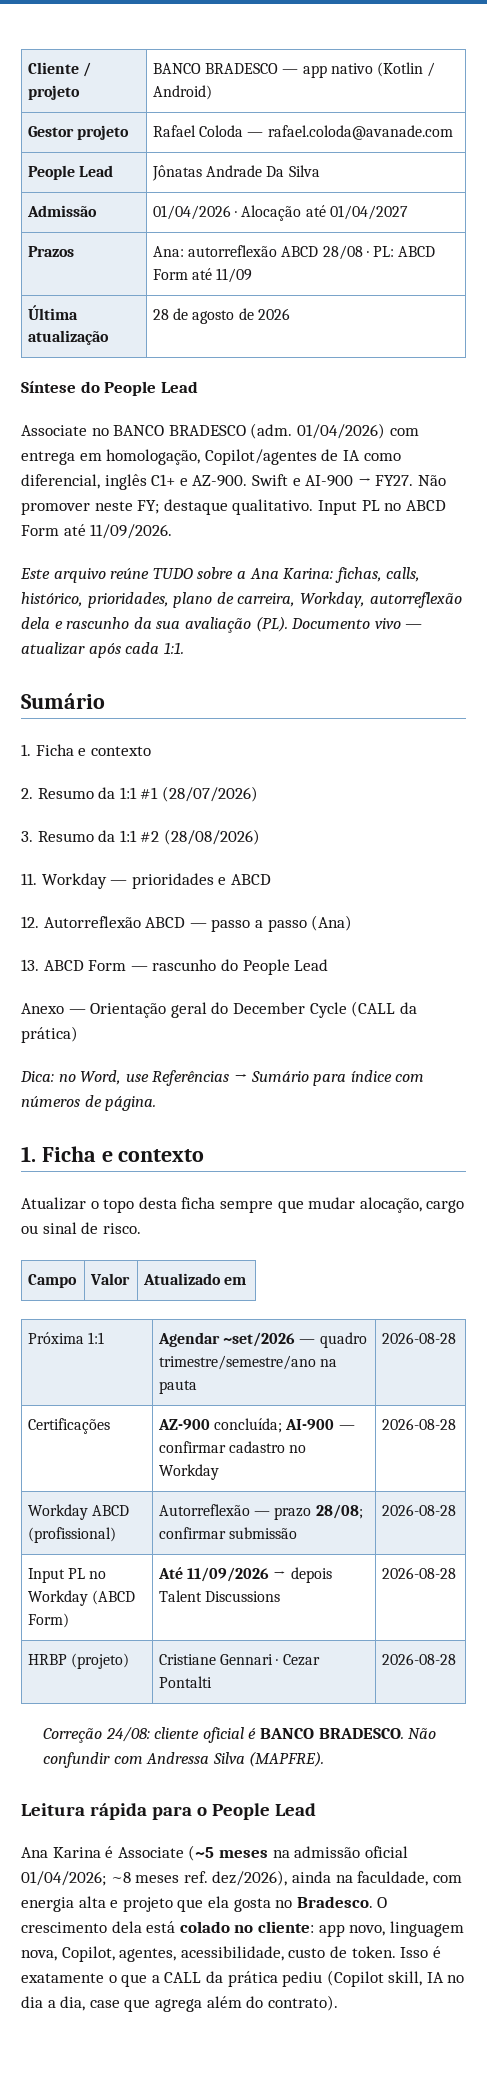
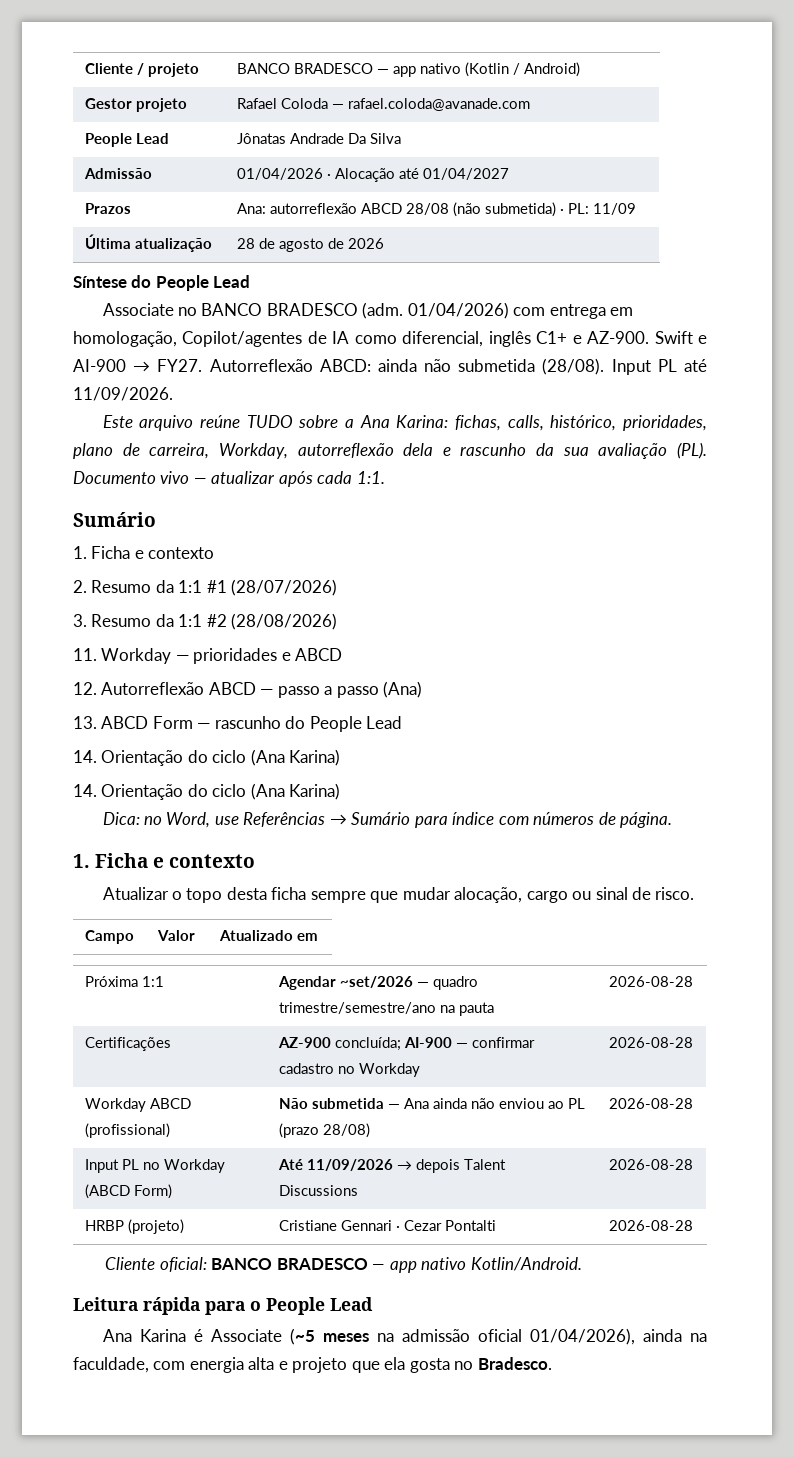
[366,246,436,257] [153,268,213,280] · PL: ABCD Form até -> [452,202,590,217] (não submetida) · PL:
[417,475,446,486] [21,499,446,515] [21,525,59,536] Não promover neste FY; destaque qualitativo. Input PL no ABCD Form -> [209,358,677,375] Autorreflexão ABCD: ainda não submetida (28/08). Input PL
[21,1001,417,1018] [21,1026,78,1043] Anexo — Orientação geral do December Cycle (CALL da prática) -> [73,749,341,766] [73,783,341,800] 14. Orientação do ciclo (Ana Karina) // 14. Orientação do ciclo (Ana Karina)
[159,1504,363,1520] [159,1527,298,1539] Autorreflexão — prazo 28/08; confirmar submissão -> [278,1098,586,1109] [278,1123,370,1138] Não submetida — Ana ainda não enviou ao PL (prazo 28/08)
[43,1727,437,1743] [43,1751,325,1768] Correção 24/08: cliente oficial é BANCO BRADESCO. Não confundir com Andressa Silva (MAPFRE). -> [105,1257,582,1273] Cliente oficial: BANCO BRADESCO — app nativo Kotlin/Android.
[21,1870,288,1886] 01/04/2026; ~8 meses ref. dez/2026), -> [529,1328,635,1345] 01/04/2026),
[377,1897,388,1908] [21,1921,464,1937] [21,1946,441,1962] [21,1970,465,1987] [21,1995,338,2012] O crescimento dela está colado no cliente: app novo, linguagem nova, Copilot, agentes, acessibilidade, custo de token. Isso é exatamente o que a CALL da prática pediu (Copilot skill, IA no dia a dia, case que agrega além do contrato). -> (552, 1363) none

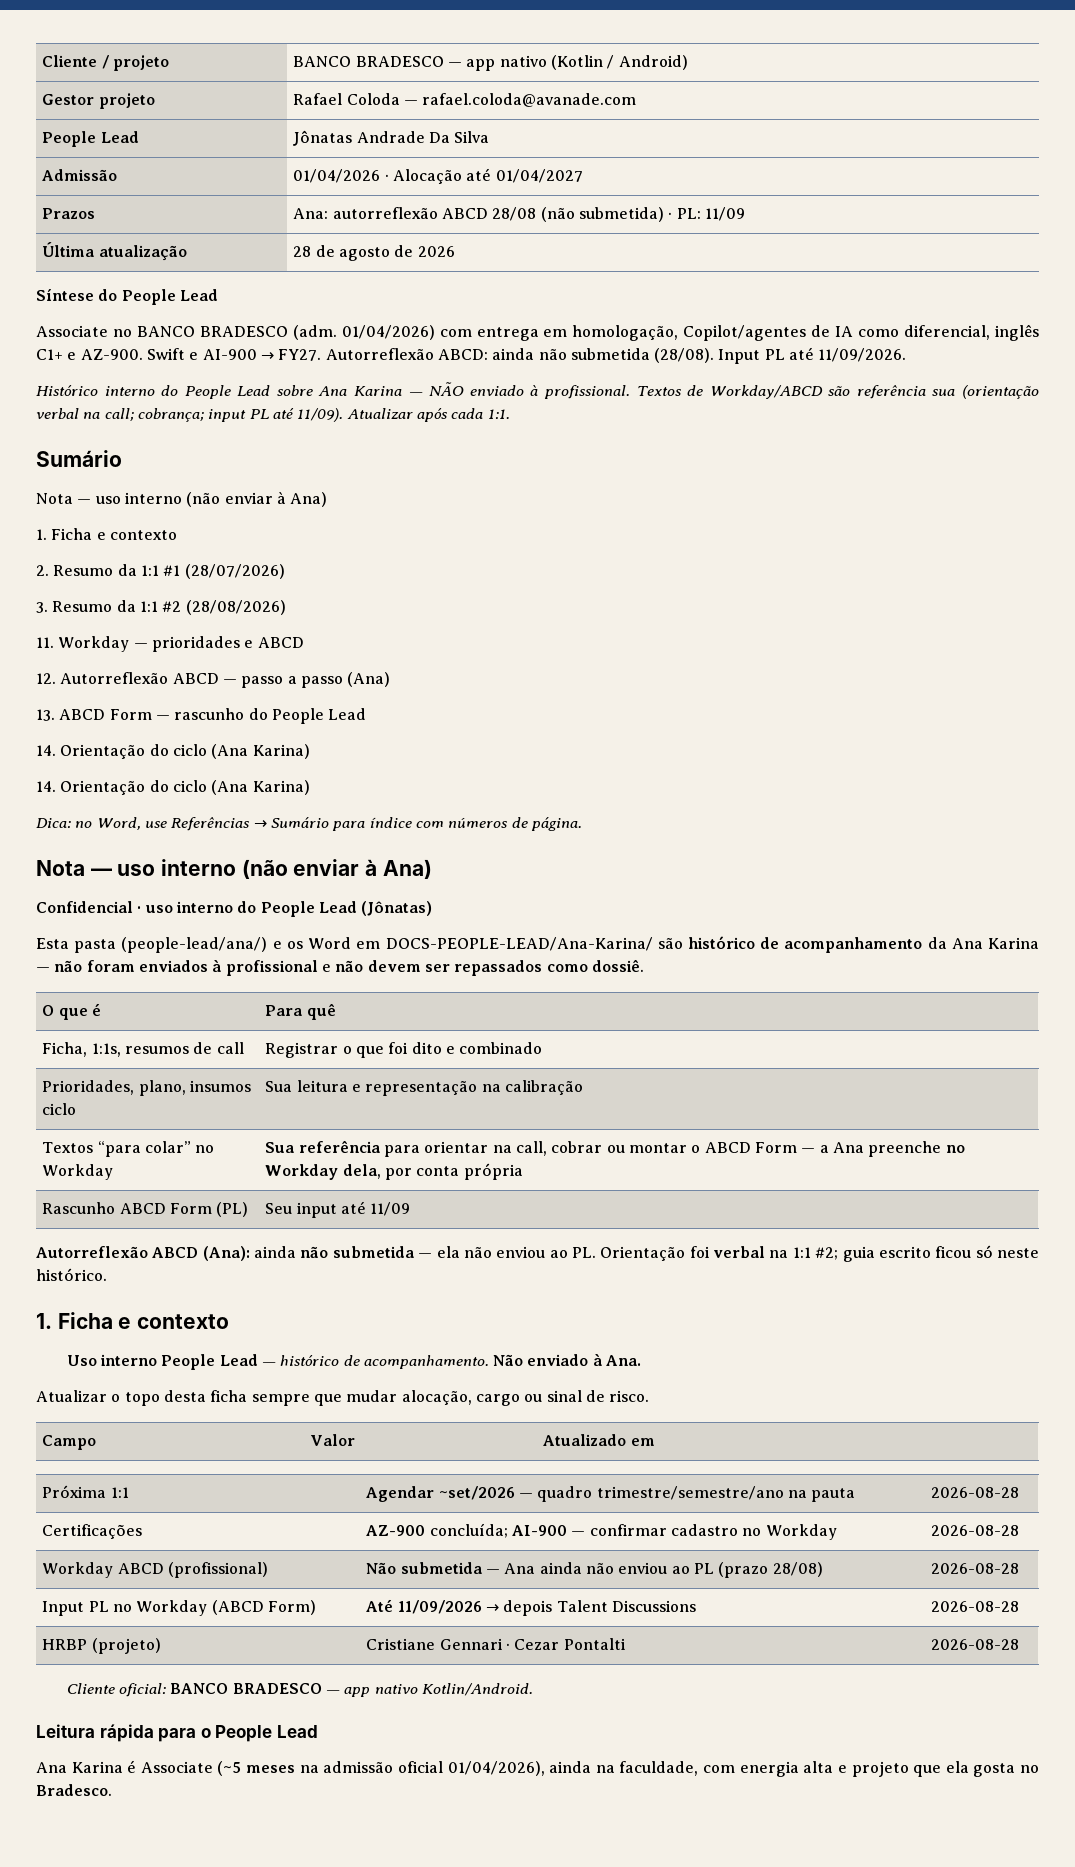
[102,415,708,431] [73,442,707,459] [73,471,385,487] [73,512,156,527] Este arquivo reúne TUDO sobre a Ana Karina: fichas, calls, histórico, prioridades, plano de carreira, Workday, autorreflexão dela e rascunho da sua avaliação (PL). Documento vivo — atualizar após cada 1:1. // Sumário -> [36,382,1039,399] [36,408,510,422] [36,450,122,467] [36,491,328,507] Histórico interno do People Lead sobre Ana Karina — NÃO enviado à profissional. Textos de Workday/ABCD são referência sua (orientação verbal na call; cobrança; input PL até 11/09). Atualizar após cada 1:1. // Sumário // Nota — uso interno (não enviar à Ana)
[73,853,256,868] 1. Ficha e contexto -> [36,859,432,879] [36,901,433,917] [36,936,1039,953] [36,959,644,976] [42,1003,102,1020] [265,1003,336,1020] [42,1042,244,1057] [265,1042,543,1058] [42,1080,252,1096] [42,1103,77,1115] [265,1080,584,1096] [42,1141,215,1157] [42,1164,114,1180] [265,1140,965,1157] [265,1163,523,1180] [42,1202,249,1217] [265,1201,411,1218] [36,1245,1040,1262] [36,1268,107,1281] [36,1312,230,1329] [66,1354,642,1370] Nota — uso interno (não enviar à Ana) // Confidencial · uso interno do People Lead (Jônatas) // Esta pasta (people-lead/ana/) e os Word em DOCS-PEOPLE-LEAD/Ana-Karina/ são histórico de acompanhamento da Ana Karina — não foram enviados à profissional e não devem ser repassados como dossiê. // O que é | Para quê // Ficha, 1:1s, resumos de call | Registrar o que foi dito e combinado // Prioridades, plano, insumos ciclo | Sua leitura e representação na calibração // Textos “para colar” no Workday | Sua referência para orientar na call, cobrar ou montar o ABCD Form — a Ana preenche no Workday dela, por conta própria // Rascunho ABCD Form (PL) | Seu input até 11/09 // Autorreflexão ABCD (Ana): ainda não submetida — ela não enviou ao PL. Orientação foi verbal na 1:1 #2; guia escrito ficou só neste histórico. // 1. Ficha e contexto // Uso interno People Lead — histórico de acompanhamento. Não enviado à Ana.

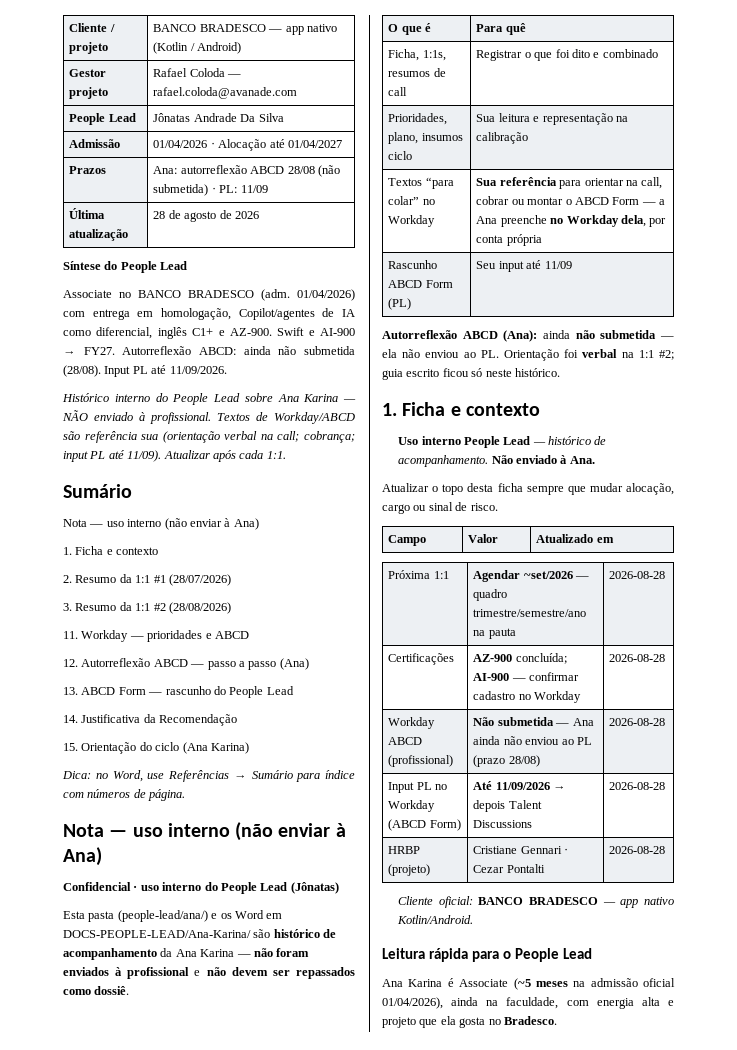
[60,744,310,759] [36,781,56,792] Orientação do ciclo (Ana Karina) // 14. -> [81,714,238,726] [63,743,78,751] Justificativa da Recomendação // 15.

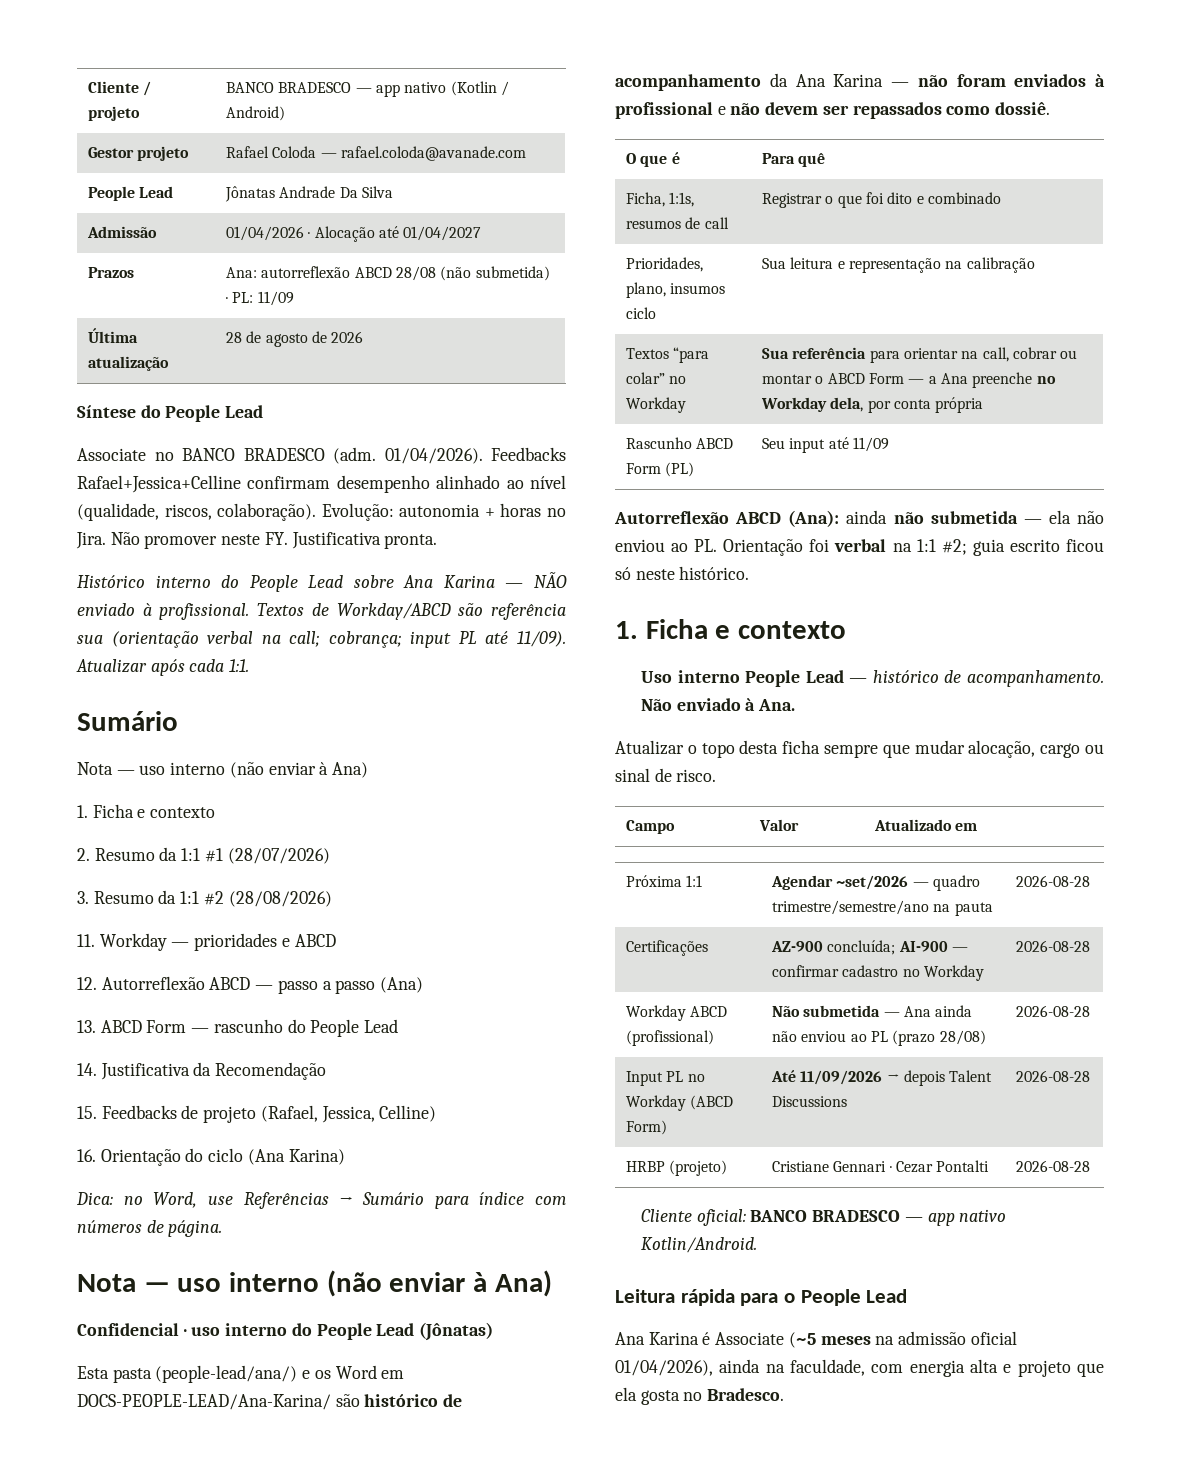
[297,289,355,301] [63,308,355,320] [63,327,355,339] [63,346,355,355] [63,365,227,377] 01/04/2026) com entrega em homologação, Copilot/agentes de IA como diferencial, inglês C1+ e AZ-900. Swift e AI-900 → FY27. Autorreflexão ABCD: ainda não submetida (28/08). Input PL até 11/09/2026. -> [384,447,566,464] [77,475,566,493] [77,503,566,521] [76,532,438,549] 01/04/2026). Feedbacks Rafael+Jessica+Celline confirmam desempenho alinhado ao nível (qualidade, riscos, colaboração). Evolução: autonomia + horas no Jira. Não promover neste FY. Justificativa pronta.
(78, 747) none -> [101,1105,437,1123] [77,1149,96,1162] Feedbacks de projeto (Rafael, Jessica, Celline) // 16.

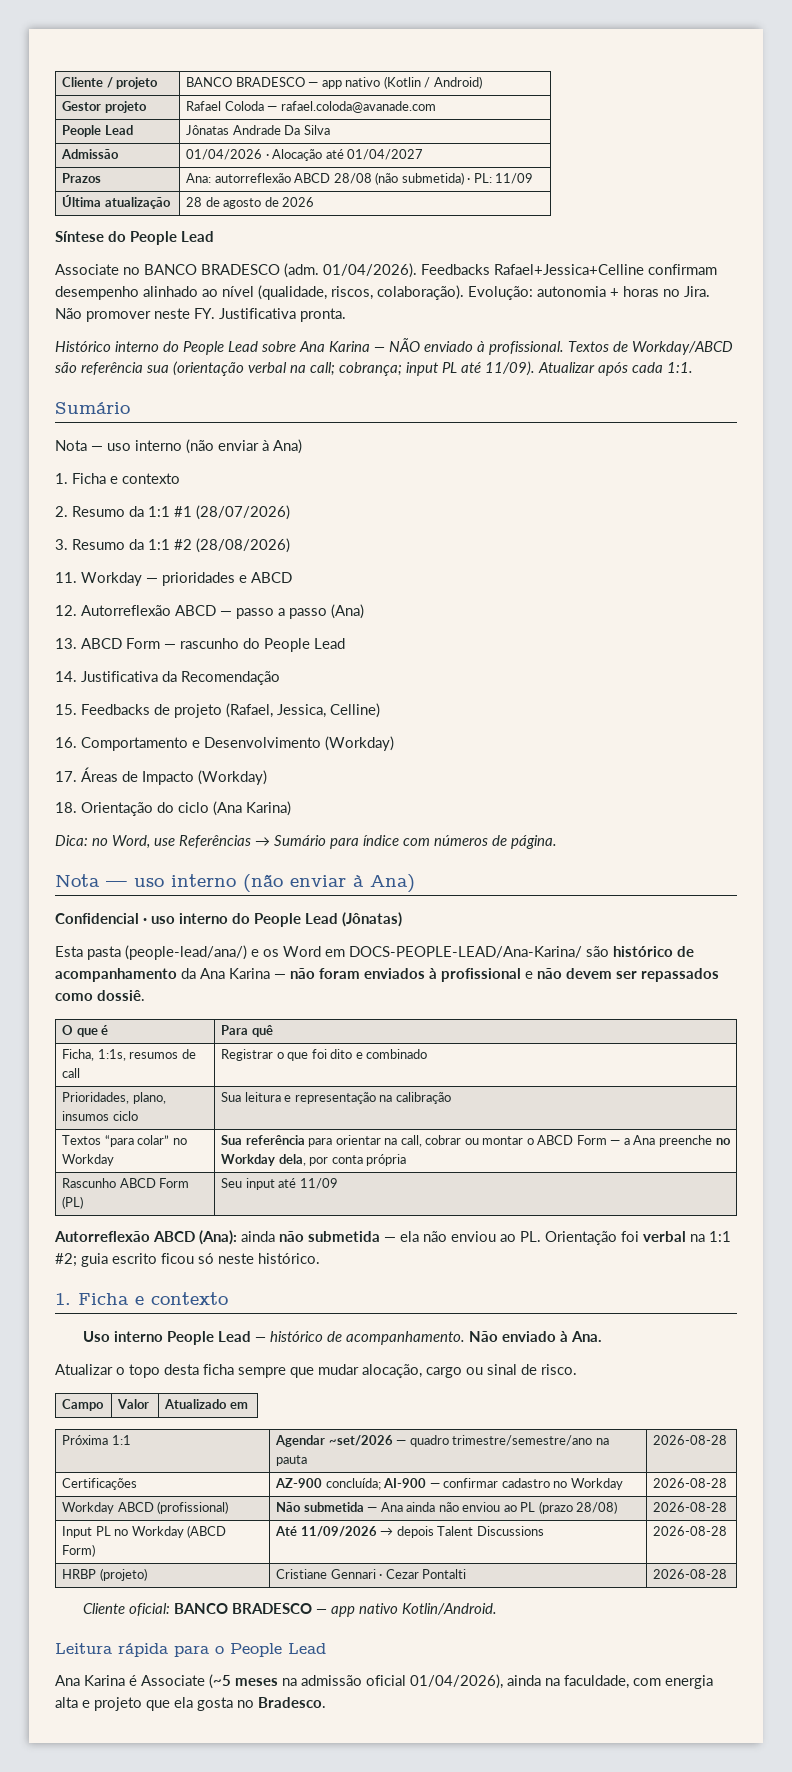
(96, 1155) none -> [81,736,394,751] [55,767,267,785] [55,802,77,813] Comportamento e Desenvolvimento (Workday) // 17. Áreas de Impacto (Workday) // 18.

